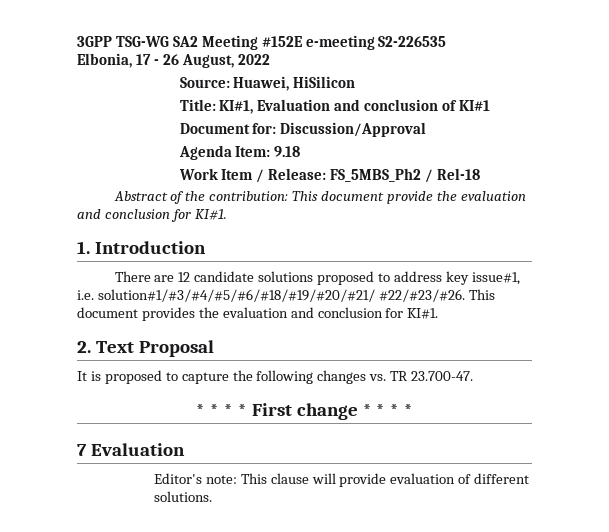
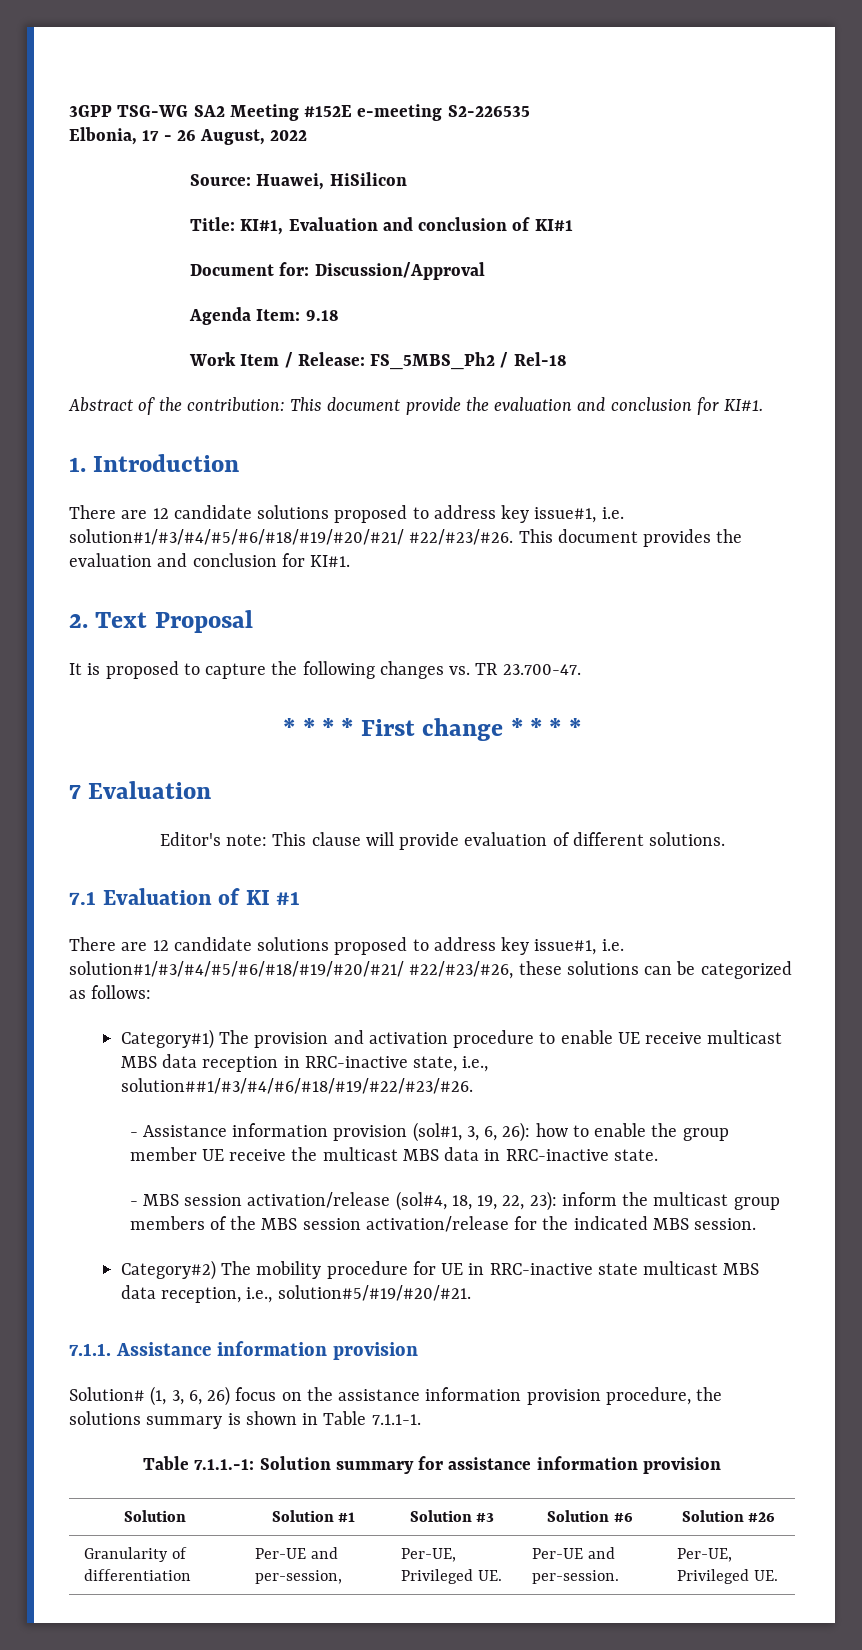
(212, 496) none -> [69,888,301,905] [69,937,624,955] [69,961,792,979] [69,985,152,999] [120,1029,783,1049] [120,1054,489,1072] [120,1078,473,1094] [129,1122,729,1142] [129,1147,658,1161] [129,1191,780,1211] [129,1216,757,1232] [120,1260,760,1280] [120,1285,471,1303] [69,1341,418,1360] [69,1386,723,1406] [69,1411,421,1429] [143,1456,721,1474] [124,1510,186,1522] [271,1510,356,1522] [409,1510,495,1522] [547,1510,633,1522] [681,1510,776,1522] [83,1547,187,1562] [83,1569,191,1581] [254,1547,338,1559] [254,1570,342,1584] [400,1548,456,1562] [400,1569,502,1584] [531,1547,615,1559] [531,1570,619,1584] [676,1548,732,1562] [676,1569,778,1584] // 7.1 Evaluation of KI #1 // There are 12 candidate solutions proposed to address key issue#1, i.e. solution#1/#3/#4/#5/#6/#18/#19/#20/#21/ #22/#23/#26, these solutions can be categorized as follows: // Category#1) The provision and activation procedure to enable UE receive multicast MBS data reception in RRC-inactive state, i.e., solution##1/#3/#4/#6/#18/#19/#22/#23/#26. // - Assistance information provision (sol#1, 3, 6, 26): how to enable the group member UE receive the multicast MBS data in RRC-inactive state. // - MBS session activation/release (sol#4, 18, 19, 22, 23): inform the multicast group members of the MBS session activation/release for the indicated MBS session. // Category#2) The mobility procedure for UE in RRC-inactive state multicast MBS data reception, i.e., solution#5/#19/#20/#21. // 7.1.1. Assistance information provision // Solution# (1, 3, 6, 26) focus on the assistance information provision procedure, the solutions summary is shown in Table 7.1.1-1. // Table 7.1.1.-1: Solution summary for assistance information provision // Solution | Solution #1 | Solution #3 | Solution #6 | Solution #26 // Granularity of differentiation | Per-UE and per-session, | Per-UE, Privileged UE. | Per-UE and per-session. | Per-UE, Privileged UE.

